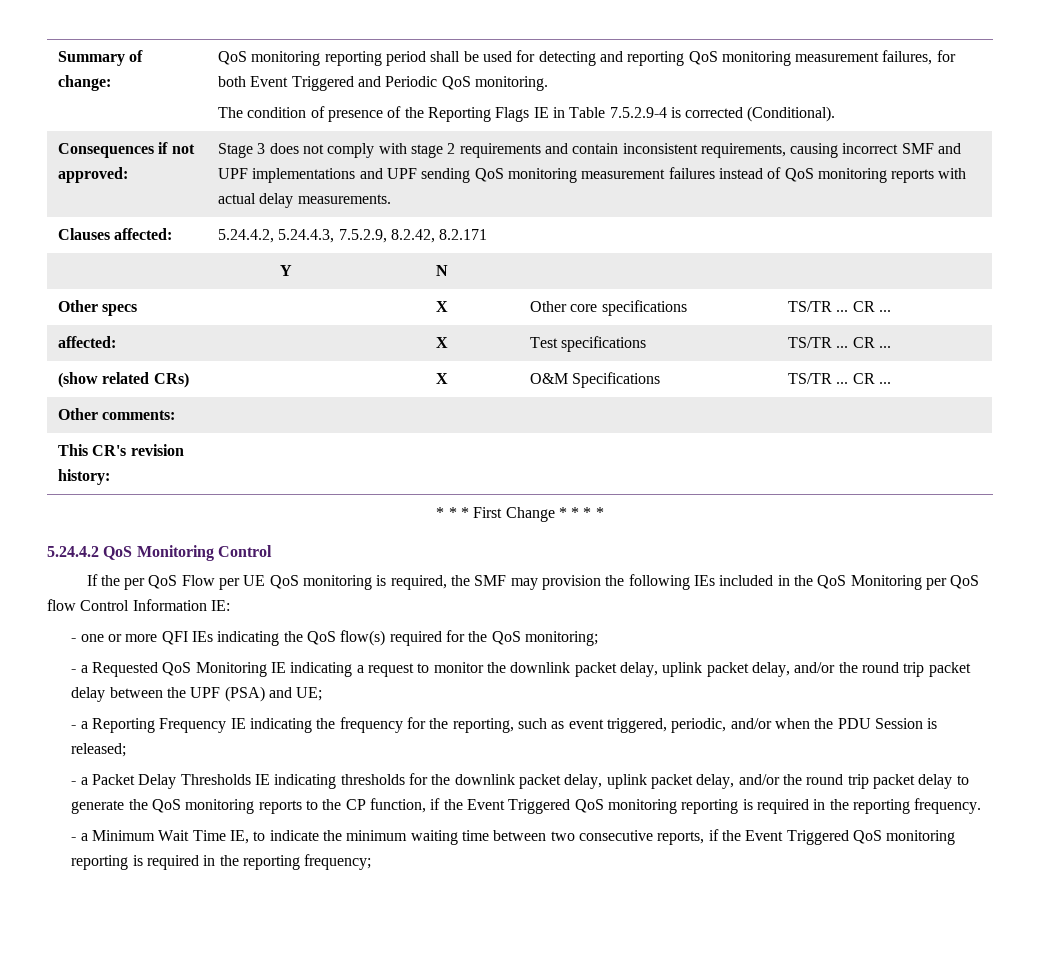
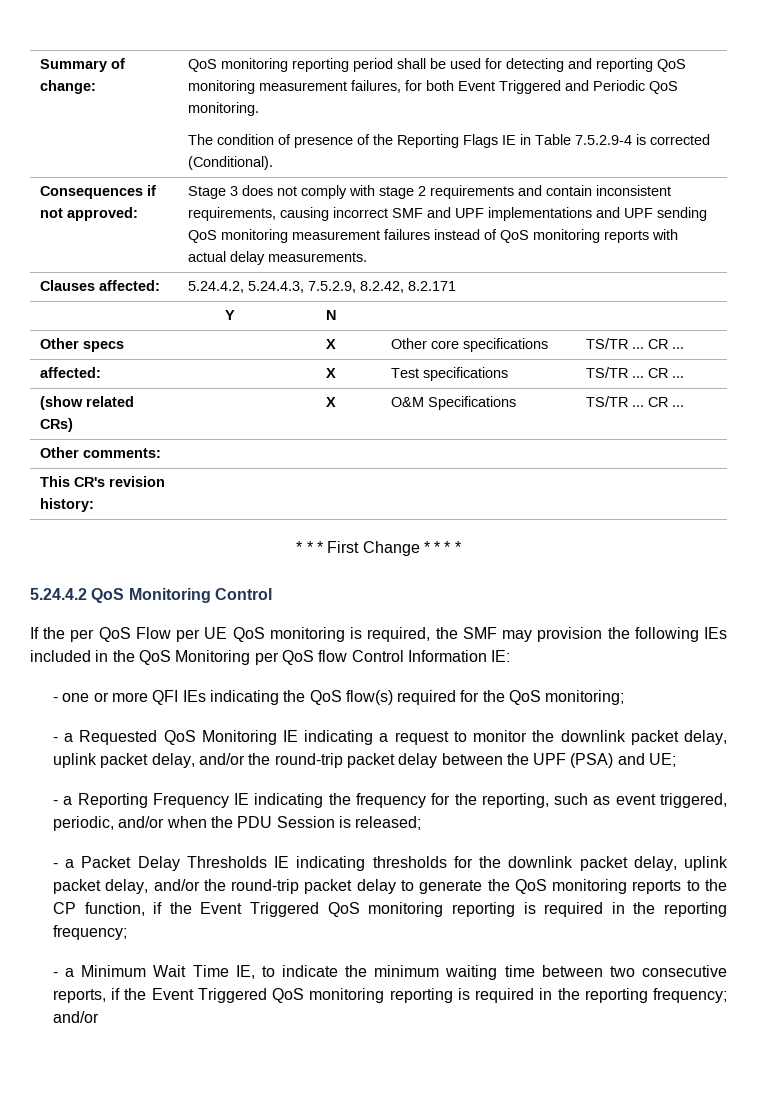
[861,662,925,677] round trip -> [274,753,343,768] round-trip
[806,774,869,789] round trip -> [231,879,300,894] round-trip
[914,798,982,814] frequency. -> [52,925,127,940] frequency;
(372, 862) none -> [52,1011,99,1023] and/or

